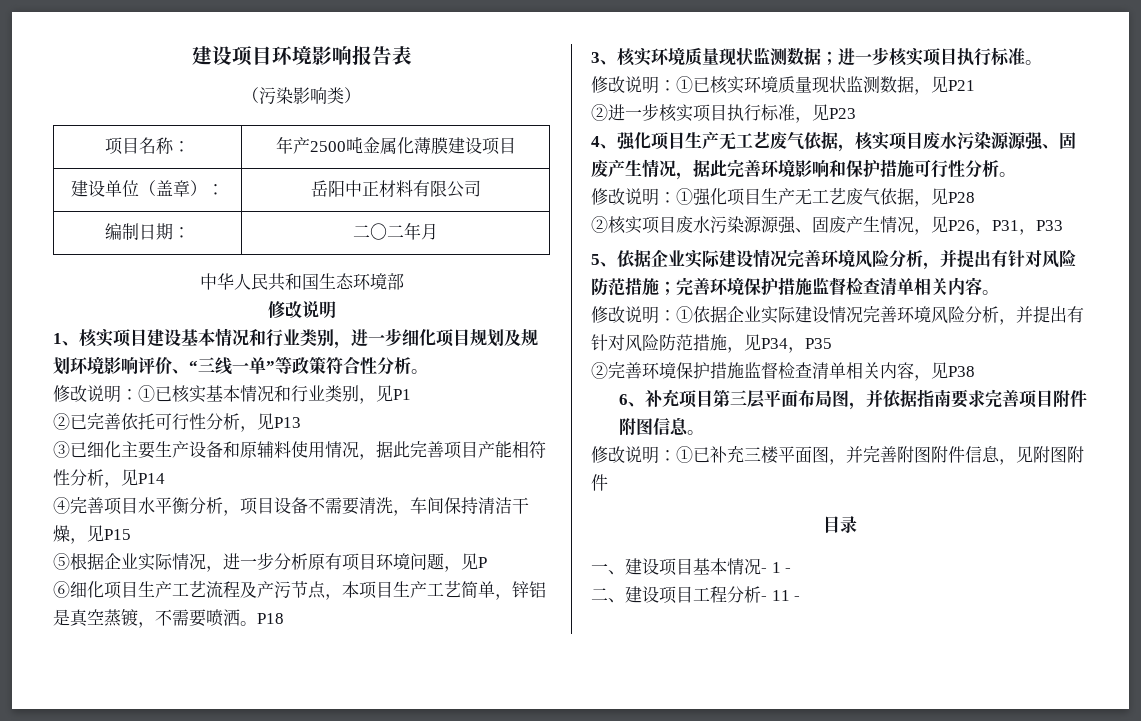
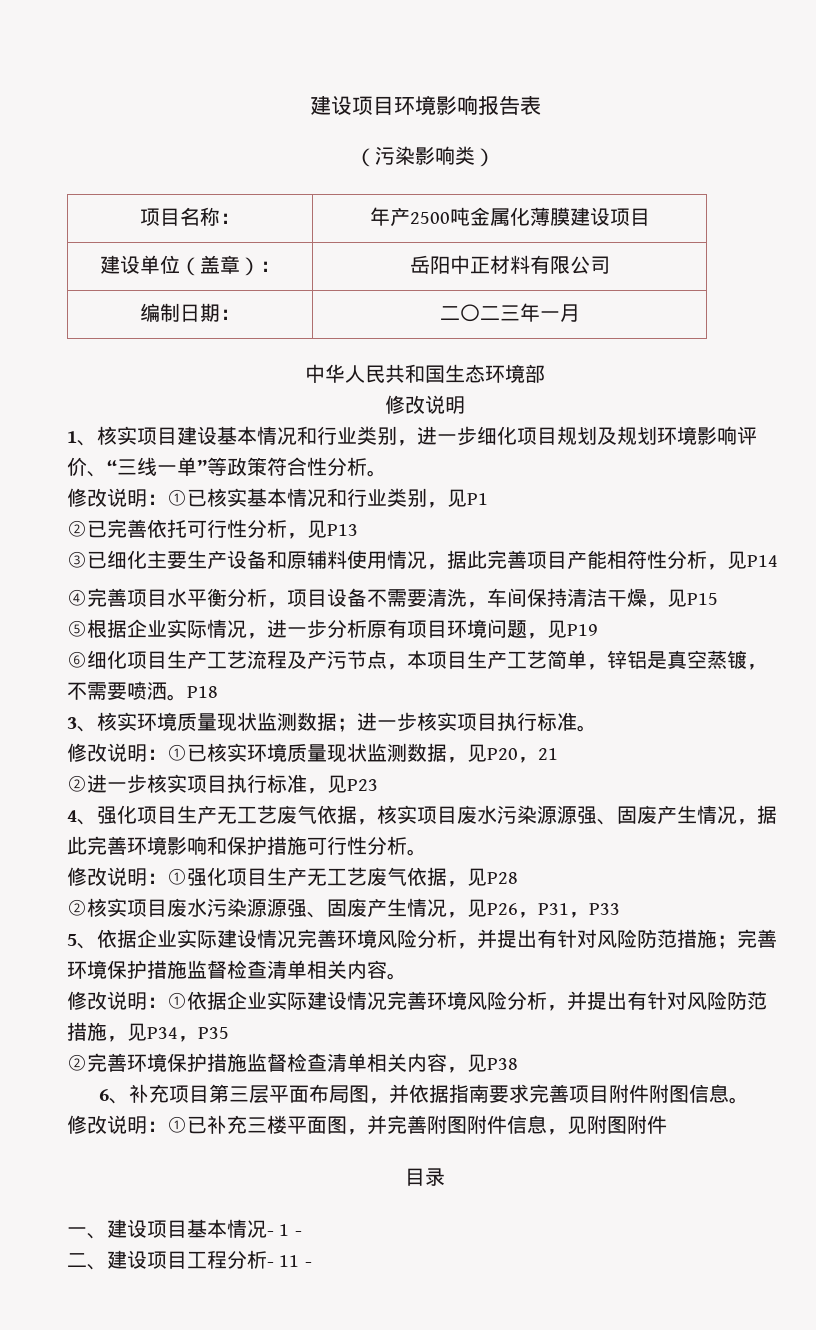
[404,222,421,240] 年 -> [499,303,560,322] 三年一
[478,557,487,568] P -> [567,624,598,636] P19
[948,80,975,91] P21 -> [487,748,558,763] P20，21

